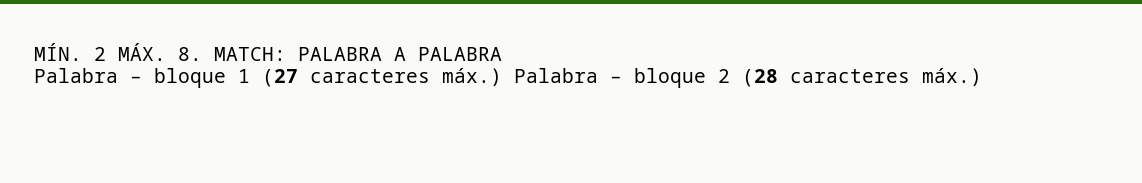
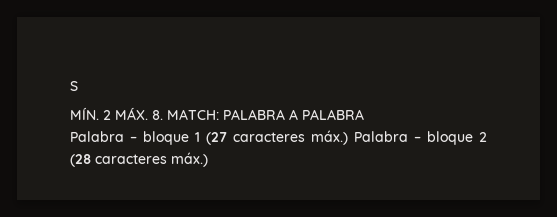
(34, 52) none -> [70,81,78,91] S //

